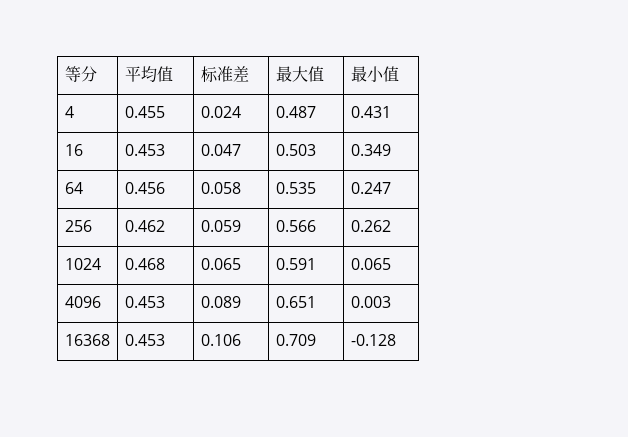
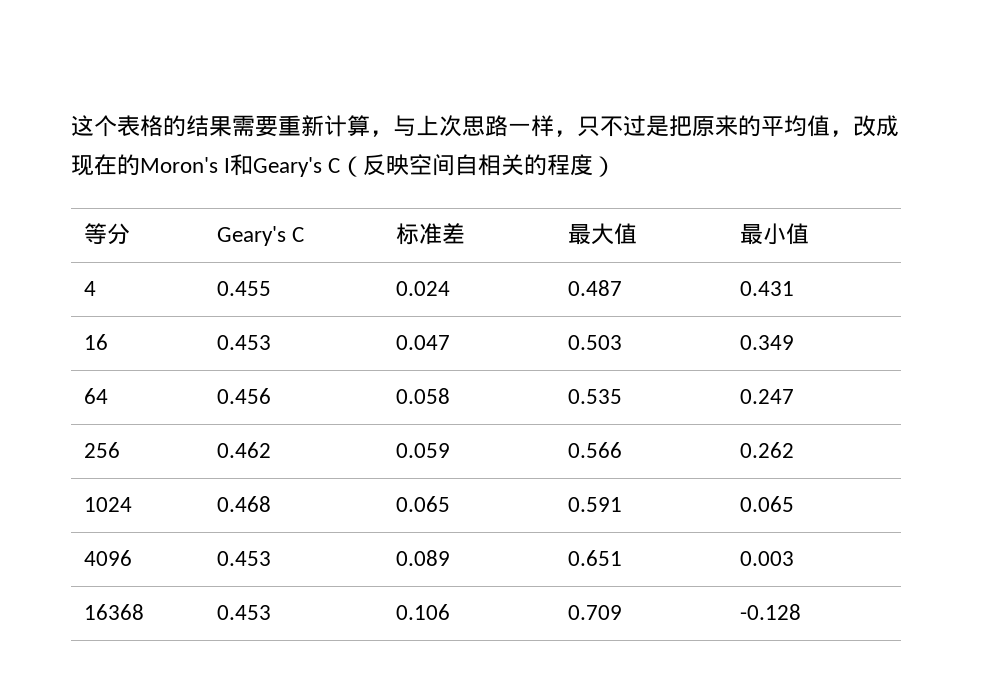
(64, 74) none -> [71,115,899,137] [71,154,617,177] 这个表格的结果需要重新计算，与上次思路一样，只不过是把原来的平均值，改成现在的Moron's I和Geary's C（反映空间自相关的程度） //
[124,66,173,83] 平均值 -> [217,226,305,246] Geary's C

